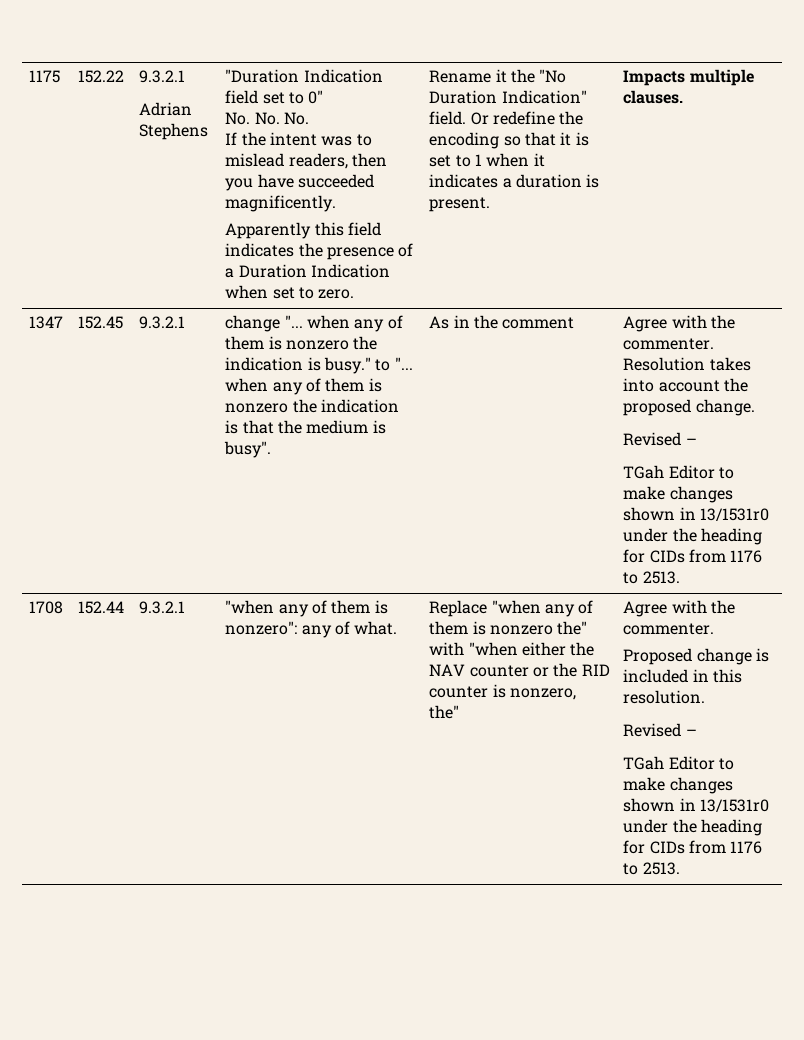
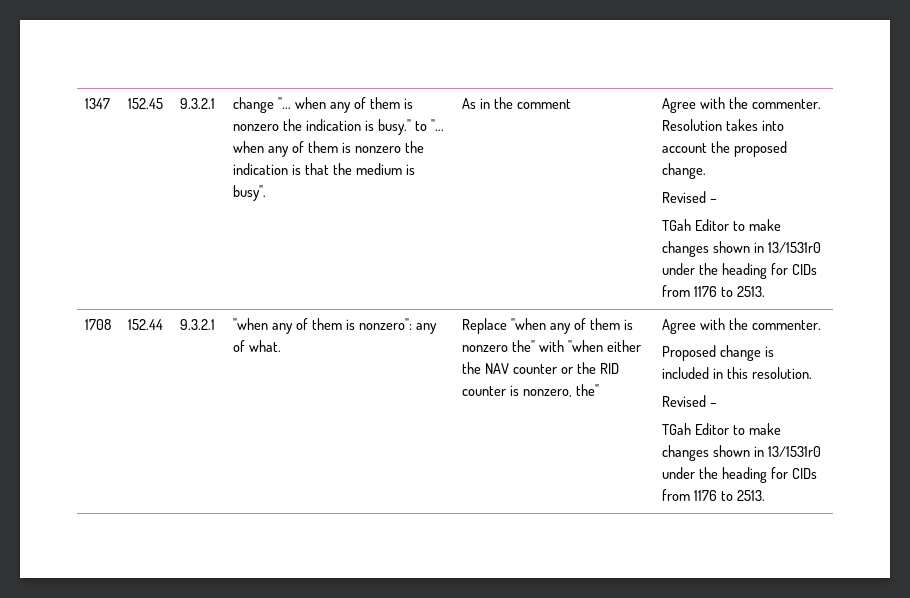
[29,70,61,83] [78,70,125,83] [139,70,186,83] [139,102,193,116] [139,123,209,140] [225,69,383,83] [225,90,324,104] [225,112,309,125] [225,132,372,146] [225,153,387,169] [225,174,374,191] [225,195,337,212] [225,222,381,239] [225,243,414,260] [225,264,390,278] [225,285,355,299] [429,69,567,83] [429,90,587,104] [429,111,584,125] [429,132,589,149] [429,153,545,167] [429,174,600,188] [429,197,491,212] [623,69,754,86] [623,90,684,104] 1175 | 152.22 | 9.3.2.1 // Adrian Stephens | "Duration Indication field set to 0" // No. No. No. // If the intent was to mislead readers, then you have succeeded magnificently. // Apparently this field indicates the presence of a Duration Indication when set to zero. | Rename it the "No Duration Indication" field. Or redefine the encoding so that it is set to 1 when it indicates a duration is present. | Impacts multiple clauses. // -> (85, 103) none

